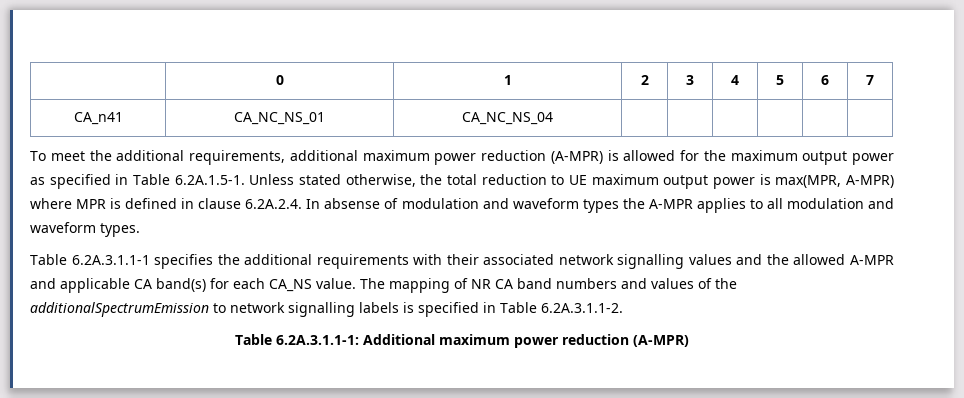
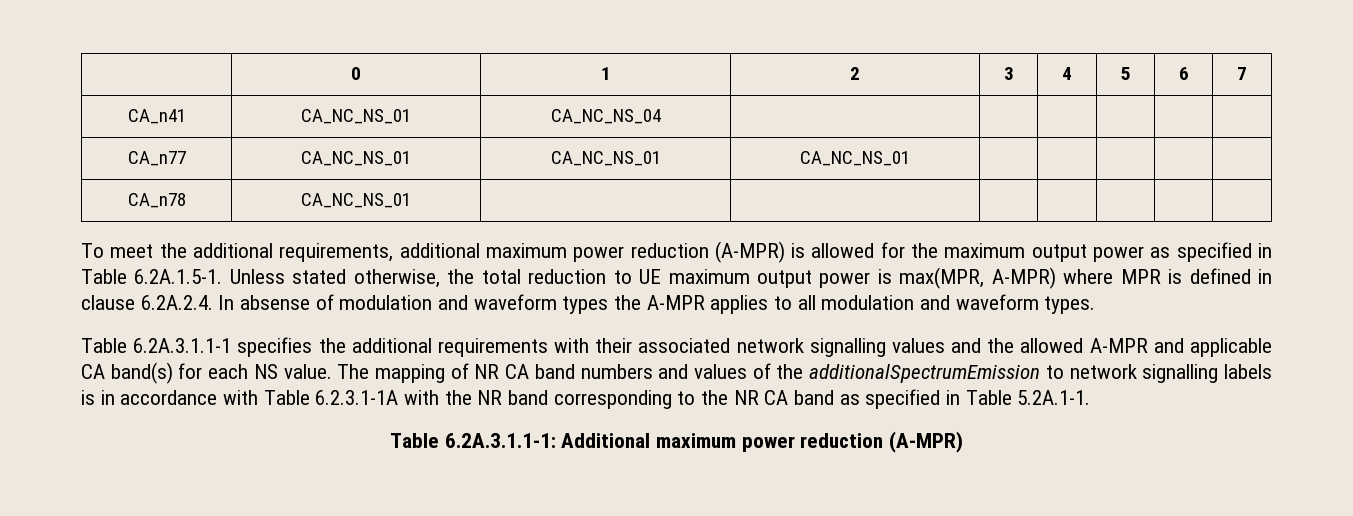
(553, 118) none -> [127,151,186,166] [301,151,411,166] [550,151,661,166] [800,151,910,166] [127,193,186,208] [301,193,411,208] // CA_n77 | CA_NC_NS_01 | CA_NC_NS_01 | CA_NC_NS_01 | | | | | // CA_n78 | CA_NC_NS_01 | | | | | | |
[269,279,312,292] CA_NS -> [253,364,278,379] NS
[418,302,623,317] specified in Table 6.2A.3.1.1-2. -> [100,389,1091,409] in accordance with Table 6.2.3.1-1A with the NR band corresponding to the NR CA band as specified in Table 5.2A.1-1.

